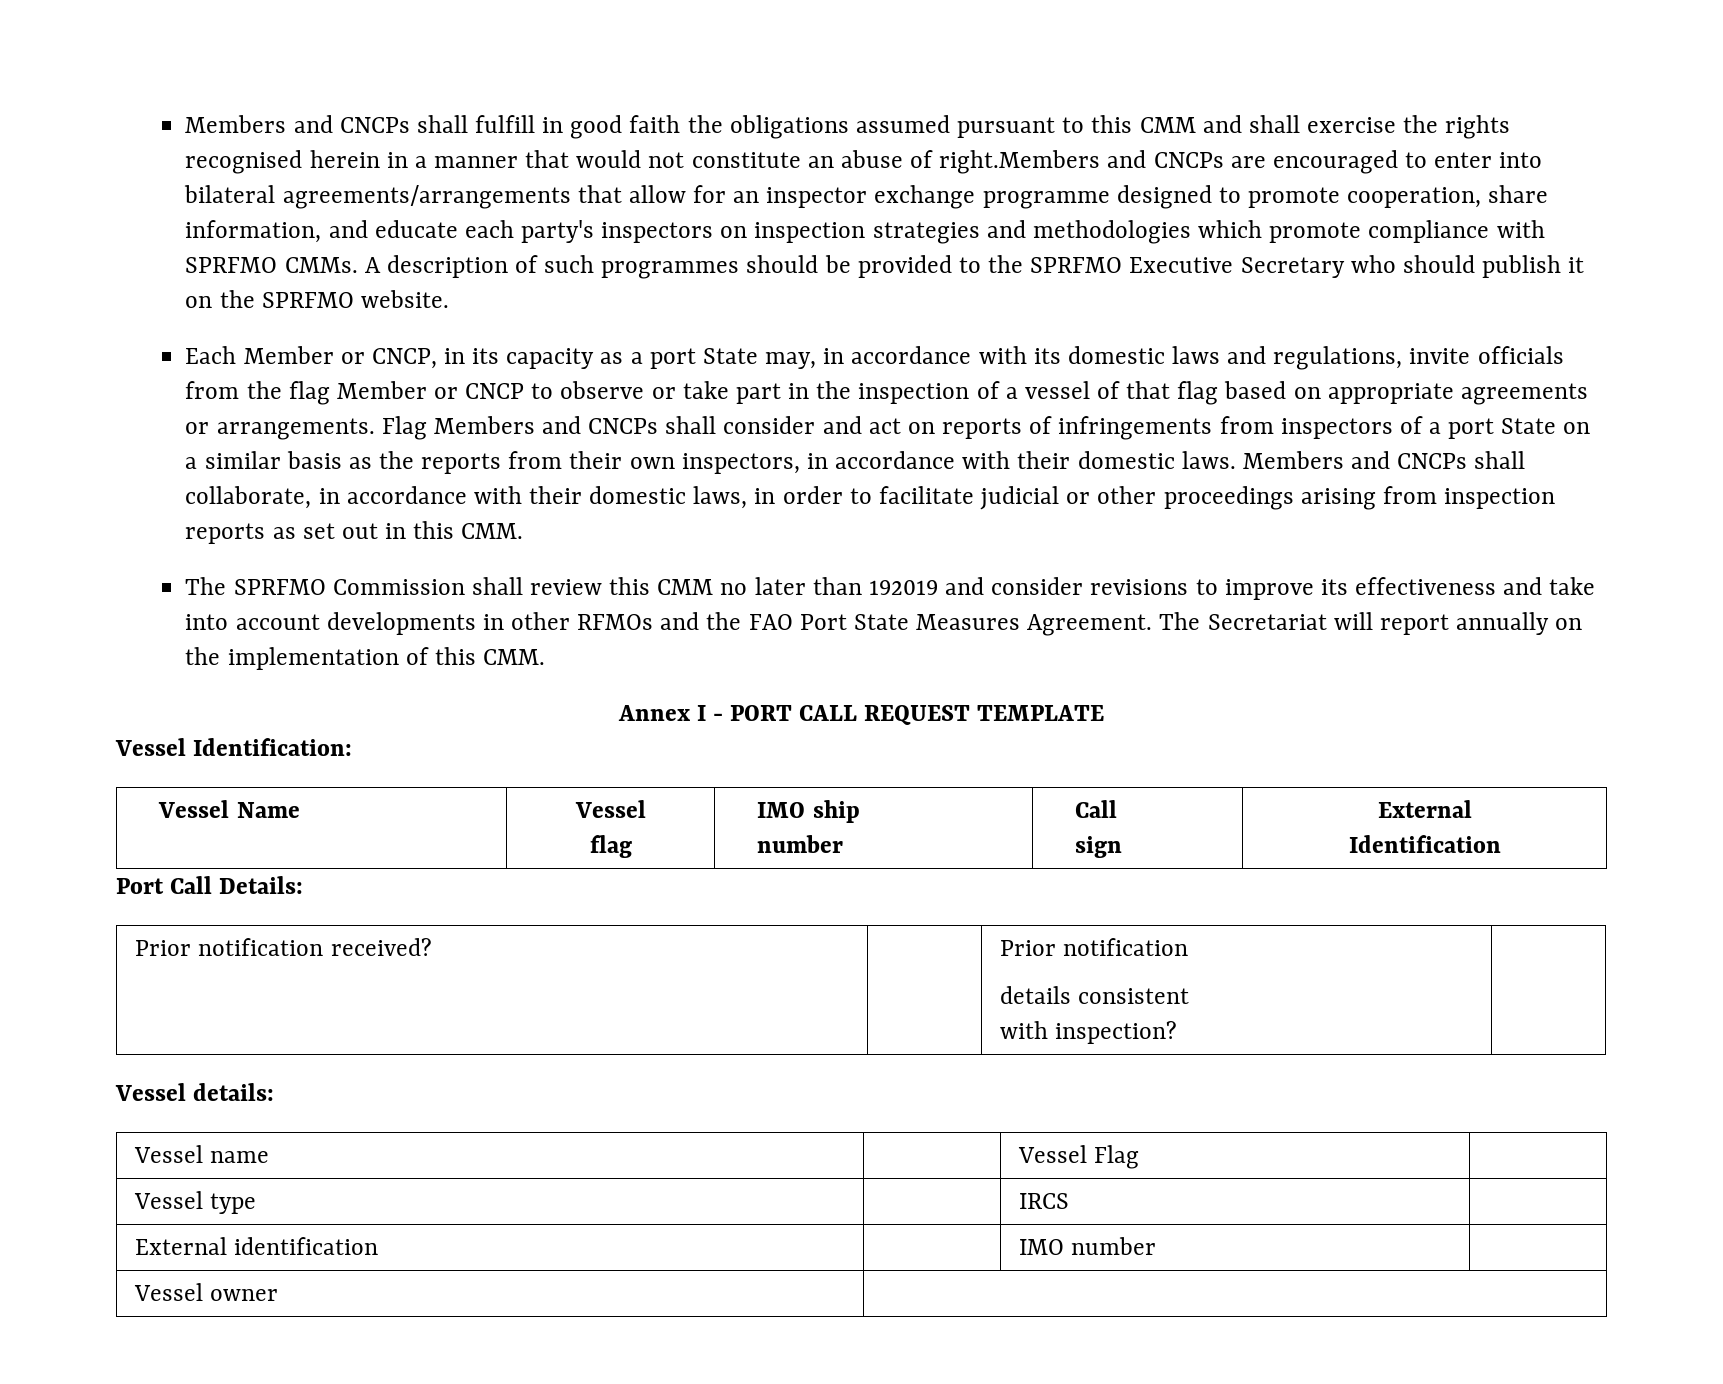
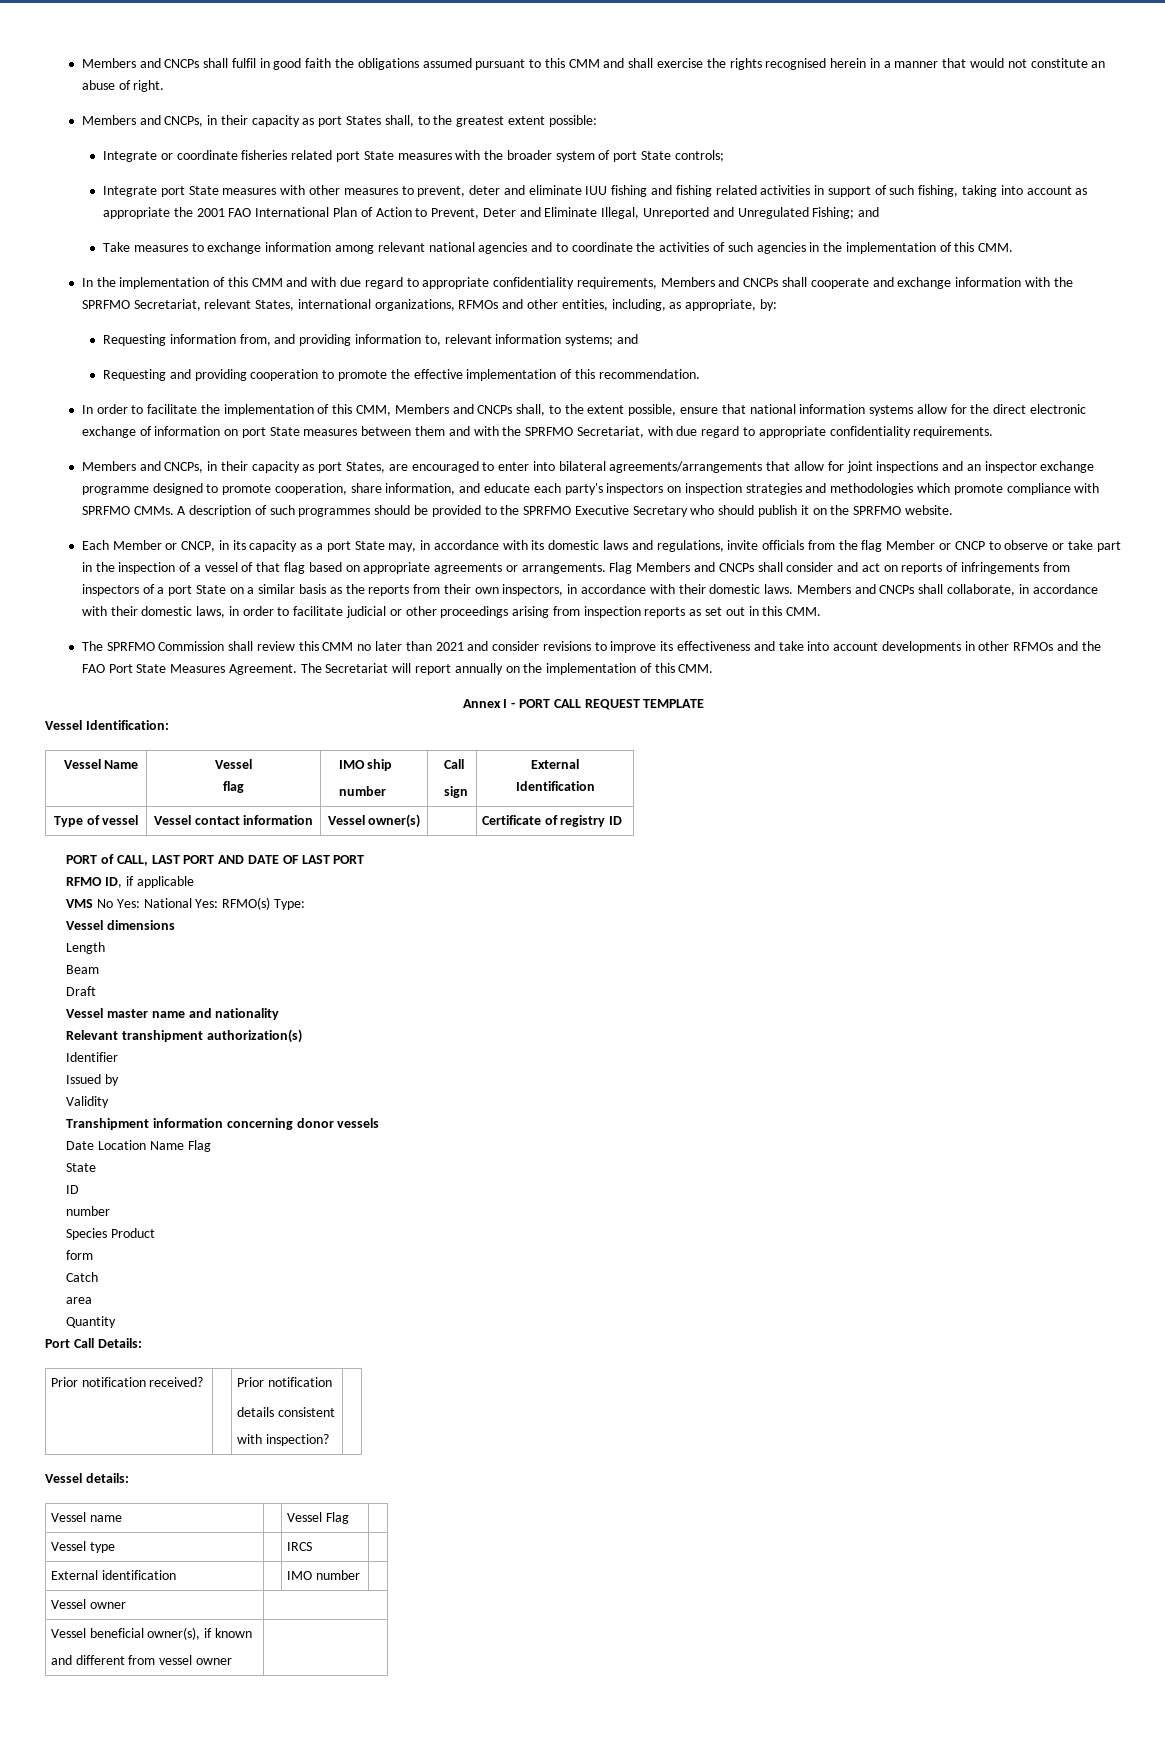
[185,115,536,133] Members and CNCPs shall fulfill -> [81,58,256,68] Members and CNCPs shall fulfil
[939,150,1224,174] right.Members and CNCPs -> [133,80,165,92] [81,115,597,127] [103,150,724,162] [103,185,1088,197] [103,207,880,219] [103,242,1014,254] [81,277,1073,289] [81,299,777,311] [103,334,638,346] [103,369,700,381] [81,404,1086,416] [81,426,994,438] [81,461,385,473] right. // Members and CNCPs, in their capacity as port States shall, to the greatest extent possible: // Integrate or coordinate fisheries related port State measures with the broader system of port State controls; // Integrate port State measures with other measures to prevent, deter and eliminate IUU fishing and fishing related activities in support of such fishing, taking into account as appropriate the 2001 FAO International Plan of Action to Prevent, Deter and Eliminate Illegal, Unreported and Unregulated Fishing; and // Take measures to exchange information among relevant national agencies and to coordinate the activities of such agencies in the implementation of this CMM. // In the implementation of this CMM and with due regard to appropriate confidentiality requirements, Members and CNCPs shall cooperate and exchange information with the SPRFMO Secretariat, relevant States, international organizations, RFMOs and other entities, including, as appropriate, by: // Requesting information from, and providing information to, relevant information systems; and // Requesting and providing cooperation to promote the effective implementation of this recommendation. // In order to facilitate the implementation of this CMM, Members and CNCPs shall, to the extent possible, ensure that national information systems allow for the direct electronic exchange of information on port State measures between them and with the SPRFMO Secretariat, with due regard to appropriate confidentiality requirements. // Members and CNCPs, in their capacity as port States,
(727, 194) none -> [846,461,964,473] joint inspections and
[868,580,938,595] 192019 -> [435,642,464,651] 2021
(1501, 844) none -> [53,815,139,827] [153,815,314,825] [327,814,421,828] [481,815,623,827] [66,854,365,866] [66,876,194,888] [66,897,305,910] [66,920,176,930] [66,942,106,954] [66,965,100,974] [66,986,97,996] [66,1008,280,1020] [66,1029,302,1043] [66,1052,119,1062] [66,1074,120,1086] [66,1096,110,1108] [66,1118,380,1130] [66,1140,211,1152] [66,1163,97,1172] [66,1185,80,1194] [66,1206,111,1216] [66,1228,156,1240] [66,1250,94,1260] [66,1272,99,1282] [66,1297,93,1304] [66,1316,117,1328] // Type of vessel | Vessel contact information | Vessel owner(s) | | Certificate of registry ID // PORT of CALL, LAST PORT AND DATE OF LAST PORT // RFMO ID, if applicable // VMS No Yes: National Yes: RFMO(s) Type: // Vessel dimensions // Length // Beam // Draft // Vessel master name and nationality // Relevant transhipment authorization(s) // Identifier // Issued by // Validity // Transhipment information concerning donor vessels // Date Location Name Flag // State // ID // number // Species Product // form // Catch // area // Quantity
(279, 1295) none -> [50,1627,252,1640] [50,1655,232,1665] // Vessel beneficial owner(s), if known // and different from vessel owner |

